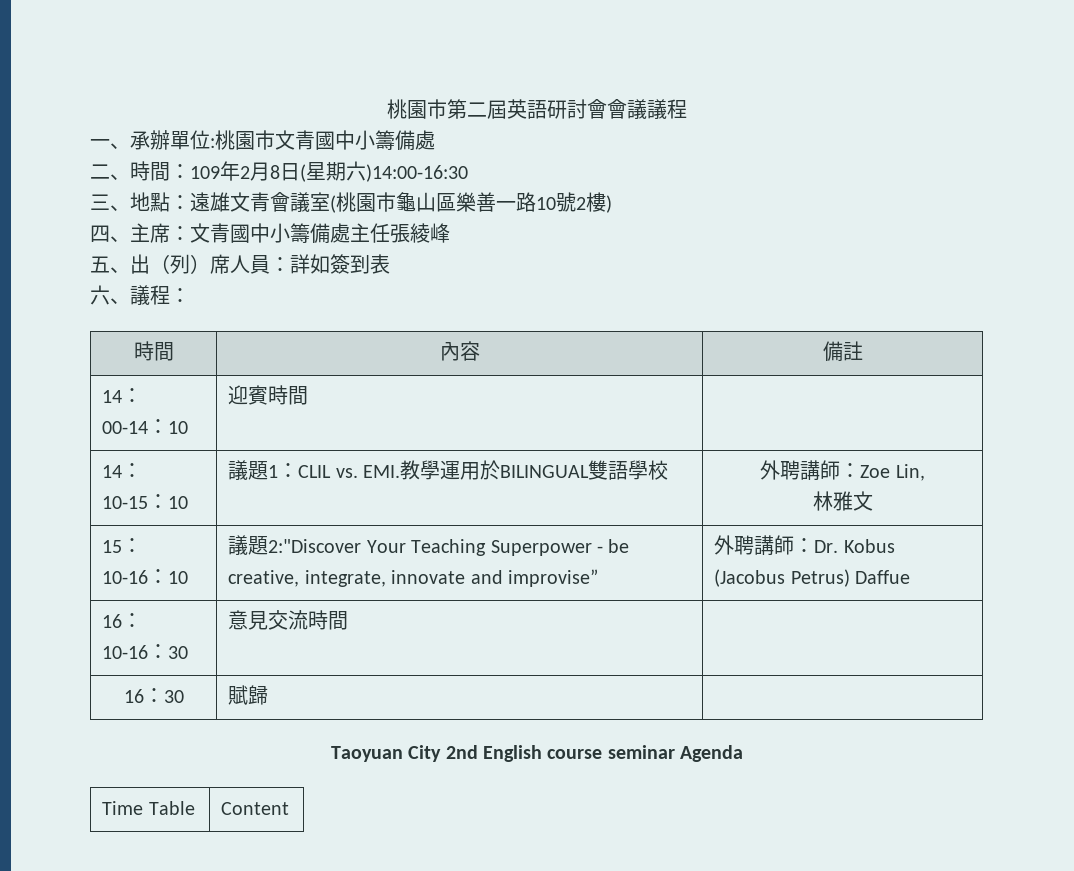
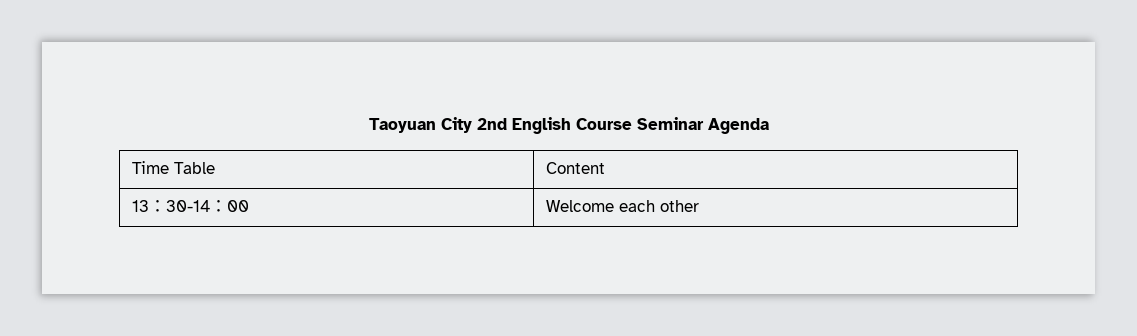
[387,99,687,119] [90,130,435,151] [90,161,468,182] [90,192,612,213] [90,223,450,244] [90,254,390,274] [90,285,190,305] [133,341,174,361] [439,341,480,361] [822,341,863,362] [102,388,143,403] [102,419,189,434] [228,385,309,405] [102,463,143,478] [102,494,189,509] [228,460,669,480] [760,460,925,481] [812,491,873,511] [102,538,143,553] [102,569,189,584] [228,535,630,556] [228,569,599,587] [714,535,895,555] [714,569,911,587] [102,613,143,628] [102,644,189,659] [228,610,349,630] [123,688,184,703] [228,685,269,705] 桃園市第二屆英語研討會會議議程 // 一、承辦單位:桃園市文青國中小籌備處 // 二、時間：109年2月8日(星期六)14:00-16:30 // 三、地點：遠雄文青會議室(桃園市龜山區樂善一路10號2樓) // 四、主席：文青國中小籌備處主任張綾峰 // 五、出（列）席人員：詳如簽到表 // 六、議程： // 時間 | 內容 | 備註 // 14：00-14：10 | 迎賓時間 | // 14：10-15：10 | 議題1：CLIL vs. EMI.教學運用於BILINGUAL雙語學校 | 外聘講師：Zoe Lin, // 林雅文 // 15：10-16：10 | 議題2:"Discover Your Teaching Superpower - be creative, integrate, innovate and improvise” | 外聘講師：Dr. Kobus (Jacobus Petrus) Daffue // 16：10-16：30 | 意見交流時間 | // 16：30 | 賦歸 | // -> (368, 125) none
[547,745,675,759] course seminar -> [575,117,704,130] Course Seminar
(290, 808) none -> [132,200,250,212] [546,200,700,212] // 13：30-14：00 | Welcome each other

